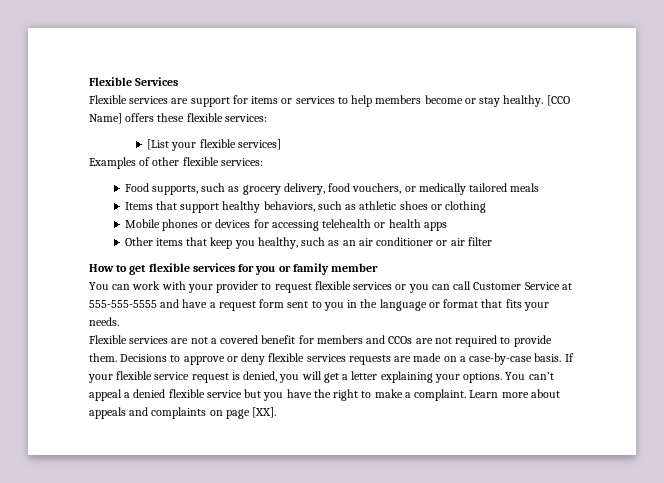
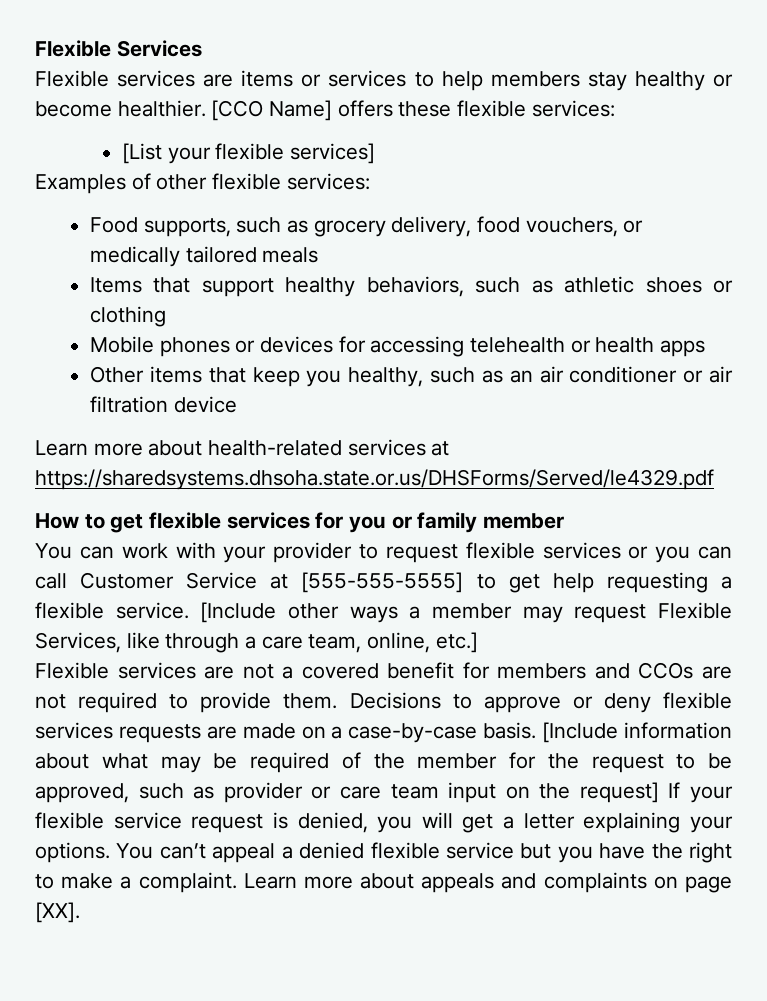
[190,95,248,107] support for -> (234, 80) none
[424,95,544,107] become or stay healthy. -> [587,71,733,91] [35,100,206,117] stay healthy or become healthier.
[467,237,492,246] filter -> [89,396,237,413] [35,439,450,456] [35,469,714,490] filtration device // Learn more about health-related services at https://sharedsystems.dhsoha.state.or.us/DHSForms/Served/le4329.pdf
[89,299,549,311] [89,317,119,326] 555-555-5555 and have a request form sent to you in the language or format that fits your needs. -> [301,572,732,593] [35,602,732,623] [35,632,478,653] [555-555-5555] to get help requesting a flexible service. [Include other ways a member may request Flexible Services, like through a care team, online, etc.]
(562, 357) none -> [542,722,733,743] [35,752,732,773] [35,782,659,803] [Include information about what may be required of the member for the request to be approved, such as provider or care team input on the request]

